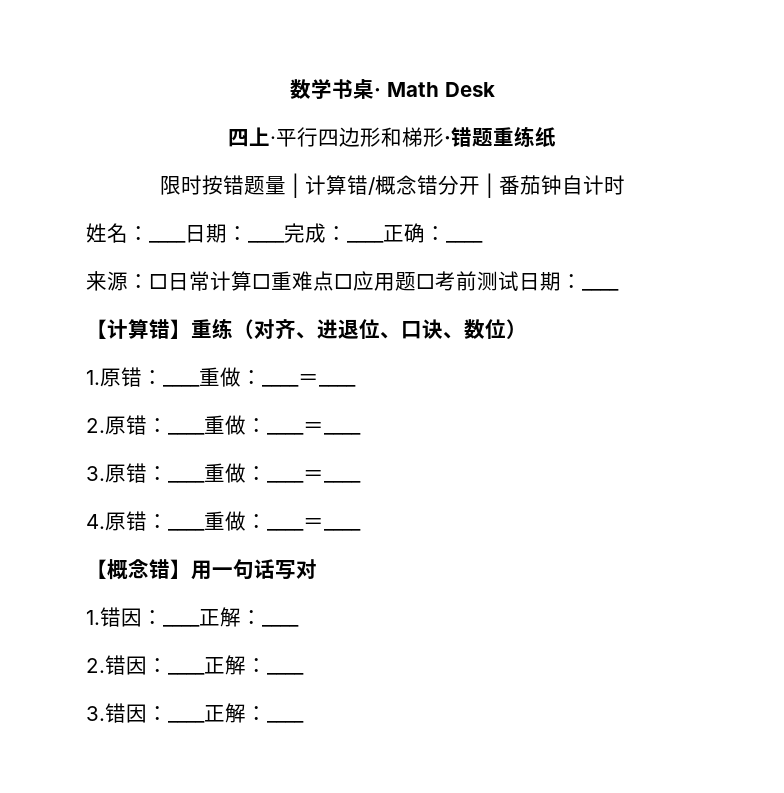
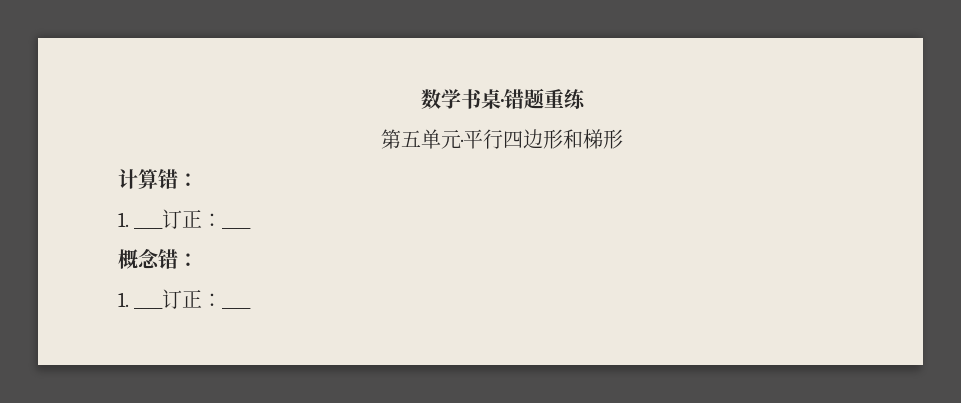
[386,82,495,97] [228,127,270,147] Math Desk // 四上 -> [503,88,586,109] [381,129,461,149] 错题重练 // 第五单元
[444,126,556,148] [159,173,625,198] [86,223,149,243] [149,224,248,243] [248,223,347,243] [347,223,446,243] [446,241,483,243] [86,271,582,291] [582,289,619,291] [86,318,527,340] [86,367,163,387] [163,367,262,387] [262,385,299,387] [298,374,319,385] [319,385,356,387] [86,415,168,435] [168,415,267,435] [267,433,304,435] [303,422,324,433] [324,433,361,435] [86,463,168,483] [168,463,267,483] [267,481,304,483] [303,470,324,481] [324,481,361,483] [86,511,168,531] [168,511,267,531] [267,529,304,531] [303,518,324,529] [324,529,361,531] [86,559,317,580] [86,607,163,627] [163,607,262,627] [262,625,299,627] [86,655,168,675] [168,655,267,675] [267,673,304,675] [86,703,168,723] [168,703,246,723] ·错题重练纸 // 限时按错题量 | 计算错/概念错分开 | 番茄钟自计时 // 姓名：____日期：____完成：____正确：____ // 来源：□日常计算□重难点□应用题□考前测试日期：____ // 【计算错】重练（对齐、进退位、口诀、数位） // 1.原错：____重做：____＝____ // 2.原错：____重做：____＝____ // 3.原错：____重做：____＝____ // 4.原错：____重做：____＝____ // 【概念错】用一句话写对 // 1.错因：____正解：____ // 2.错因：____正解：____ // 3.错因：____正解 -> [118,169,198,189] [118,212,129,227] [134,209,223,229] [222,227,252,229] [118,248,198,269] [118,292,129,307] [134,289,203,309] // 计算错： // 1. ____订正：____ // 概念错： // 1. ____订正

